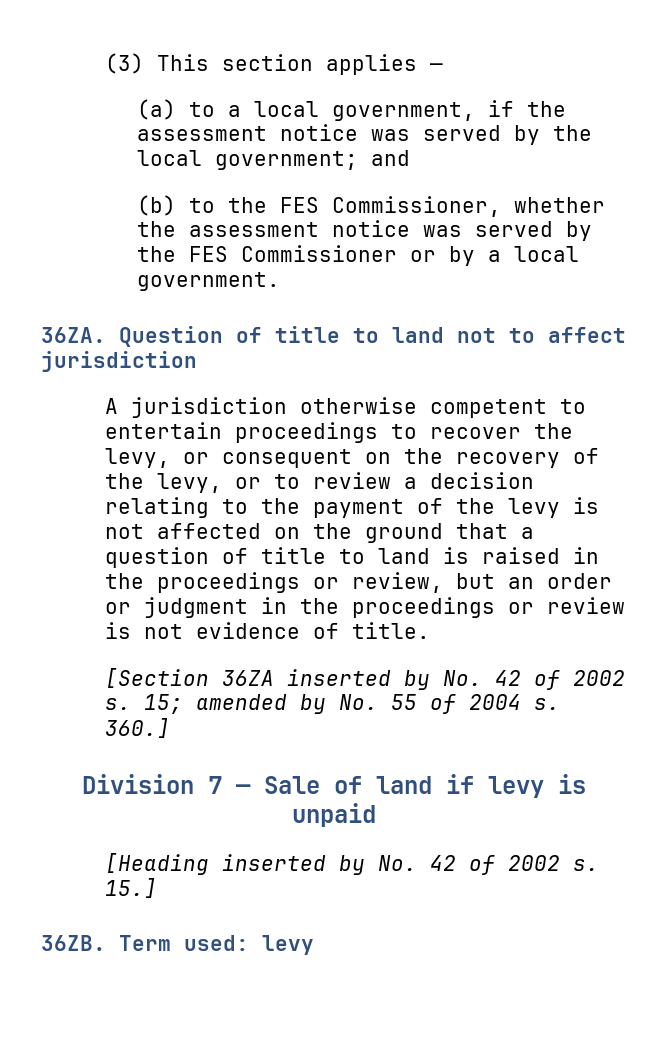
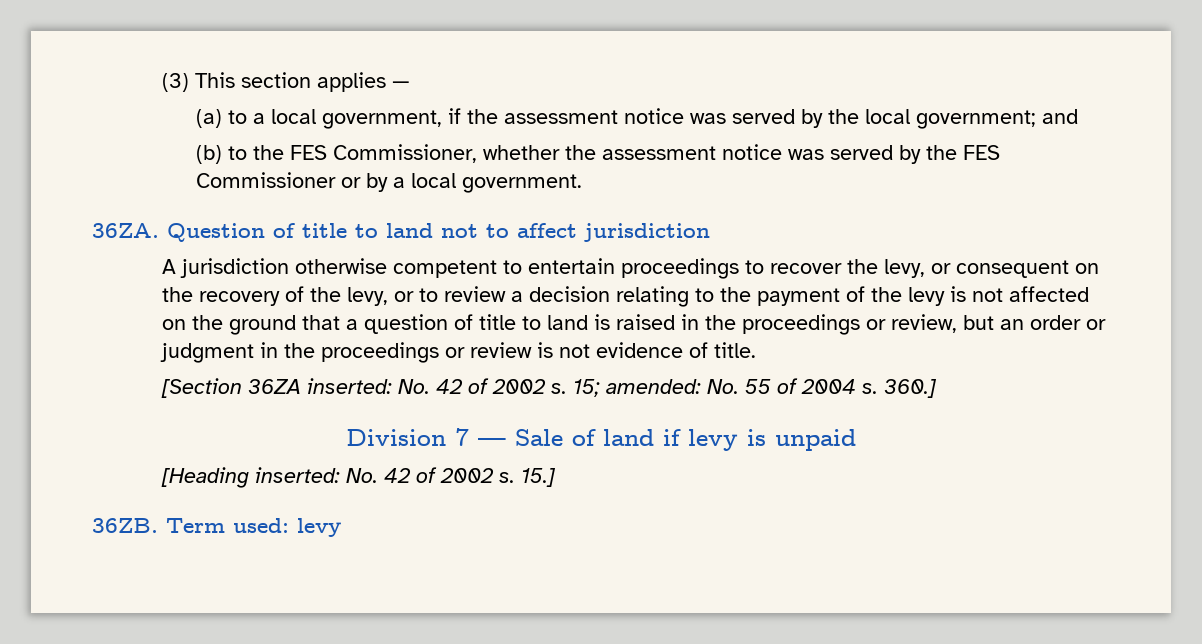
[286,669,430,690] inserted by -> [306,378,392,394] inserted:
[195,694,326,714] amended by -> [605,379,701,394] amended:
[221,854,365,875] inserted by -> [254,467,340,483] inserted:

